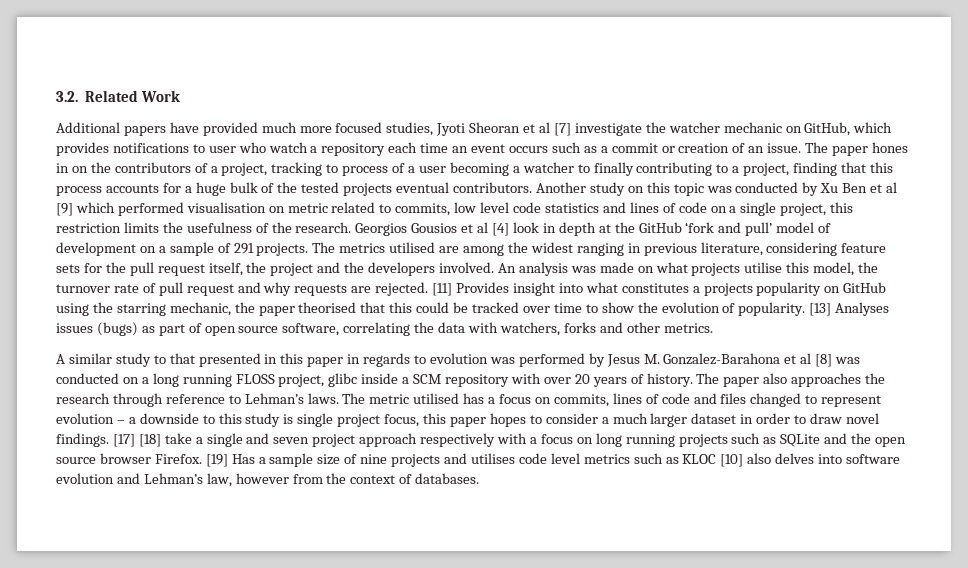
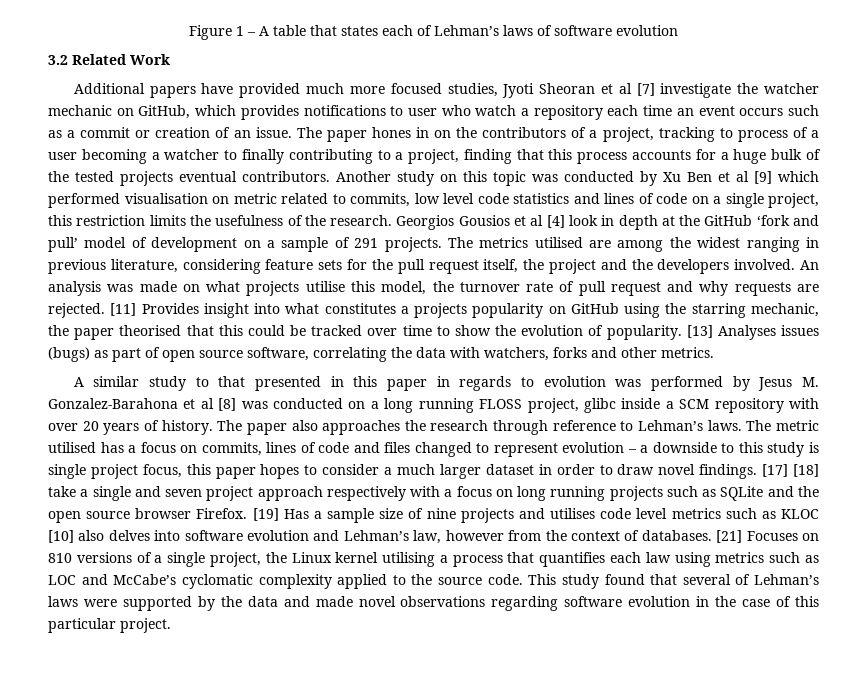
[56,91,78,102] 3.2. -> [189,25,678,40] [48,55,68,65] Figure 1 – A table that states each of Lehman’s laws of software evolution // 3.2
(480, 478) none -> [716,530,819,543] [48,552,819,567] [48,574,819,589] [48,596,820,611] [48,618,171,633] [21] Focuses on 810 versions of a single project, the Linux kernel utilising a process that quantifies each law using metrics such as LOC and McCabe’s cyclomatic complexity applied to the source code. This study found that several of Lehman’s laws were supported by the data and made novel observations regarding software evolution in the case of this particular project.

